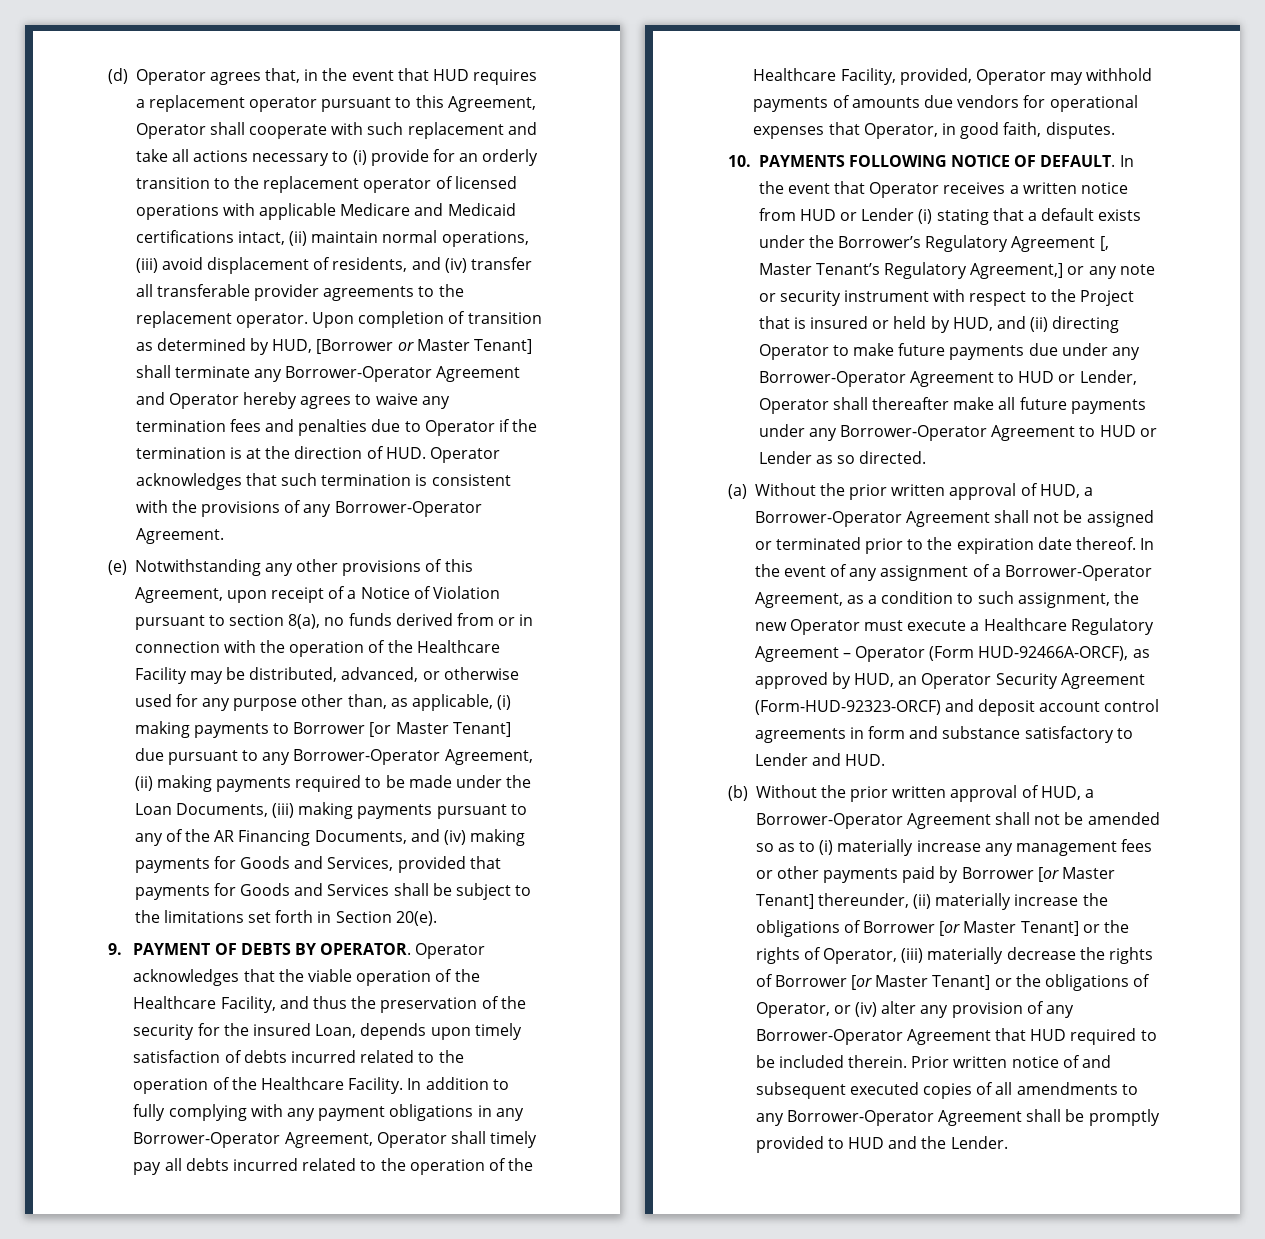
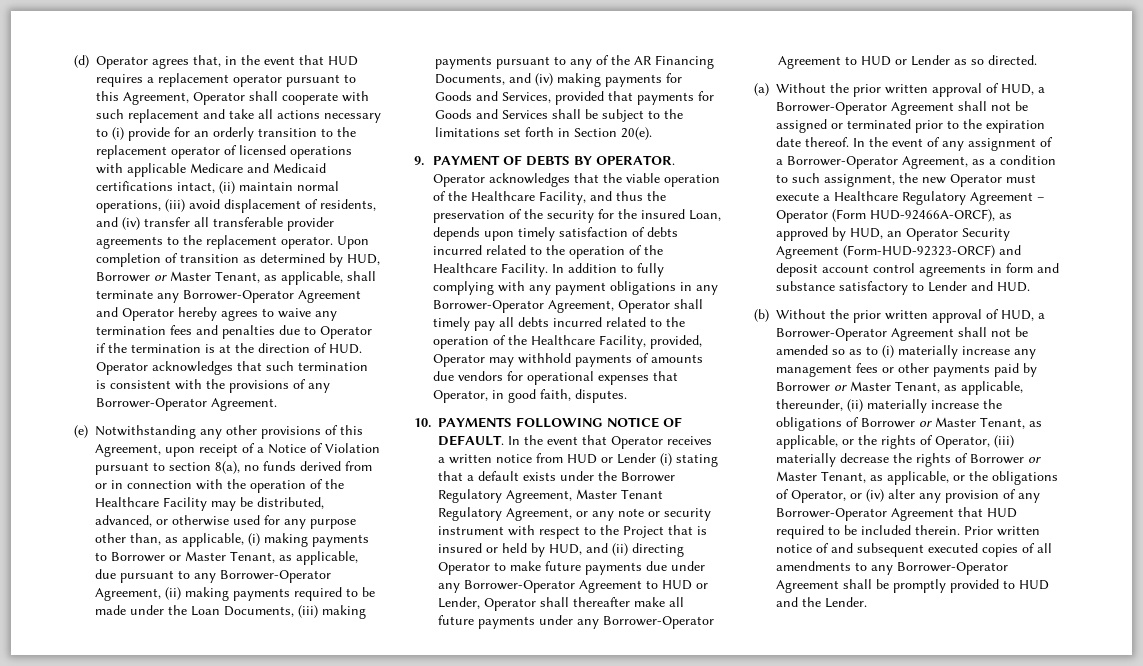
[316,339,533,354] [Borrower or Master Tenant] -> [96,271,343,285] Borrower or Master Tenant, as applicable,
[369,722,511,737] [or Master Tenant] -> [169,551,358,565] or Master Tenant, as applicable,
[838,235,1109,252] [758,262,1064,279] Borrower’s Regulatory Agreement [, Master Tenant’s Regulatory Agreement,] -> [621,472,675,482] [438,489,663,503] [438,507,572,521] Borrower Regulatory Agreement, Master Tenant Regulatory Agreement,
[1037,867,1116,882] [755,894,814,909] [or Master Tenant] -> [834,381,1023,395] or Master Tenant, as applicable,
[939,921,1079,936] [or Master Tenant] -> [919,417,1042,429] [776,435,838,449] or Master Tenant, as applicable,
[851,975,991,990] [or Master Tenant] -> [1028,457,1041,463] [776,471,949,485] or Master Tenant, as applicable,

